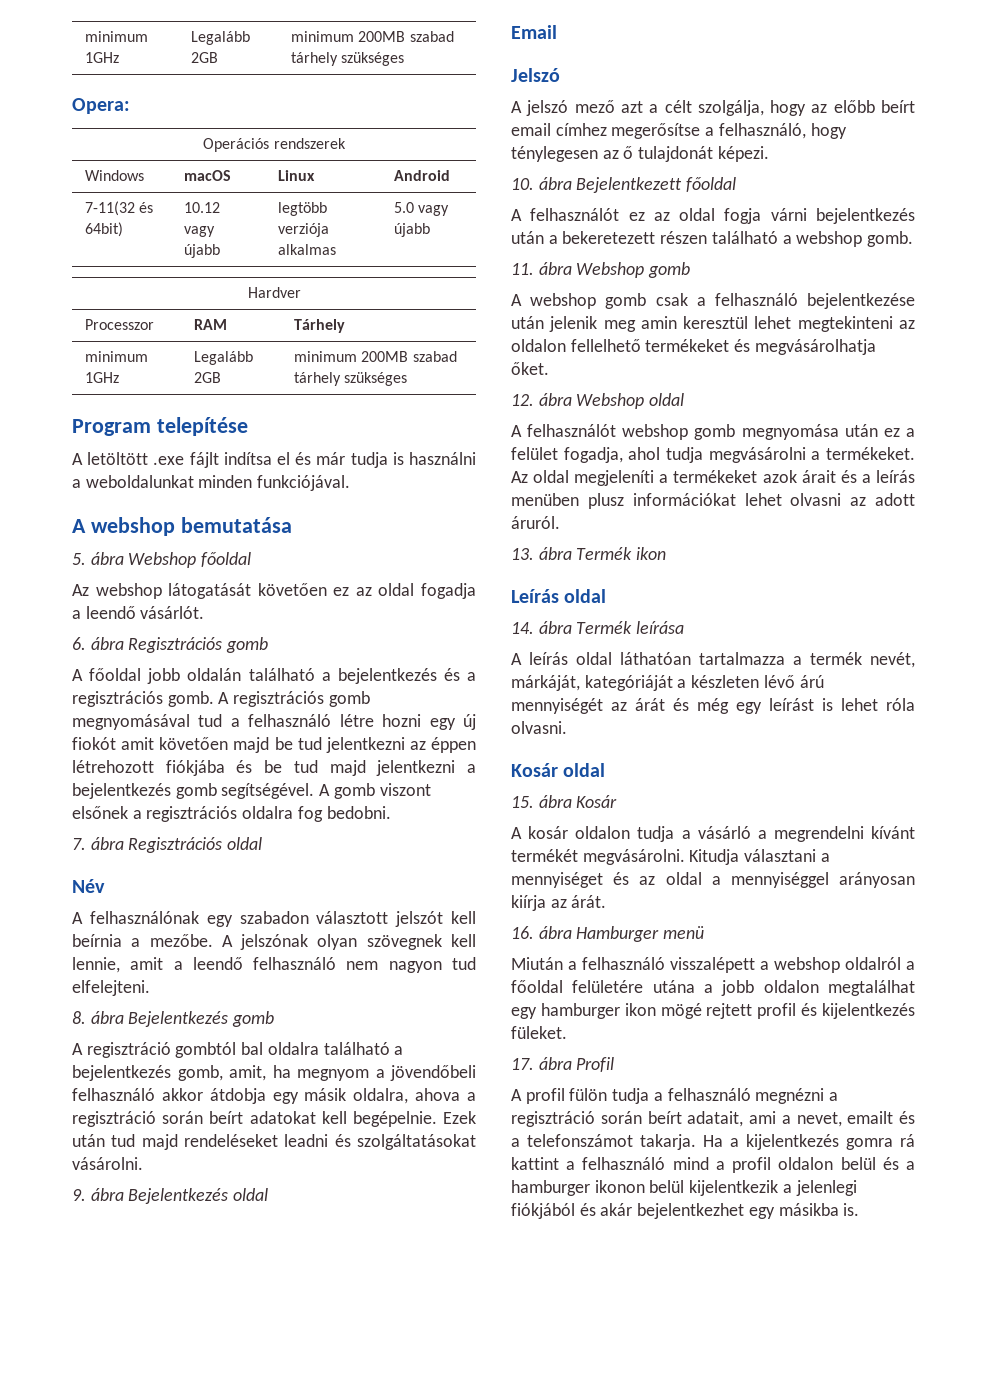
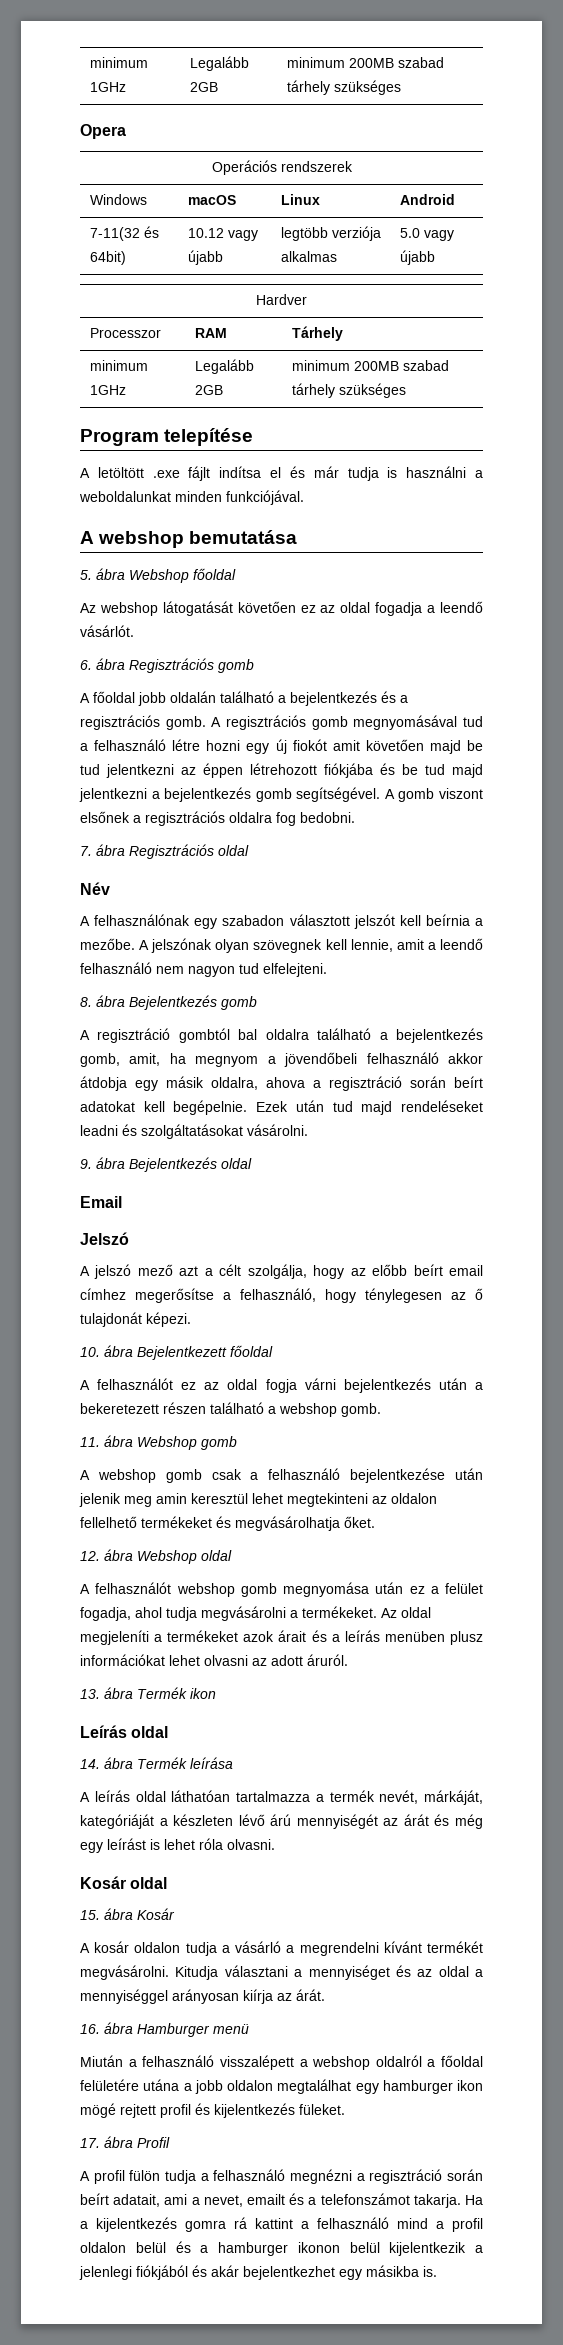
[84,31,148,42] [84,52,119,63] [190,31,250,45] [190,52,218,63] [290,31,454,42] [290,52,405,66] [72,98,130,114] minimum 1GHz | Legalább 2GB | minimum 200MB szabad tárhely szükséges // Opera: -> [89,57,148,68] [89,82,126,92] [189,56,249,71] [189,82,218,92] [286,57,444,68] [286,80,401,95] [80,124,126,139] minimum 1GHz | Legalább 2GB | minimum 200MB szabad tárhely szükséges // Opera

